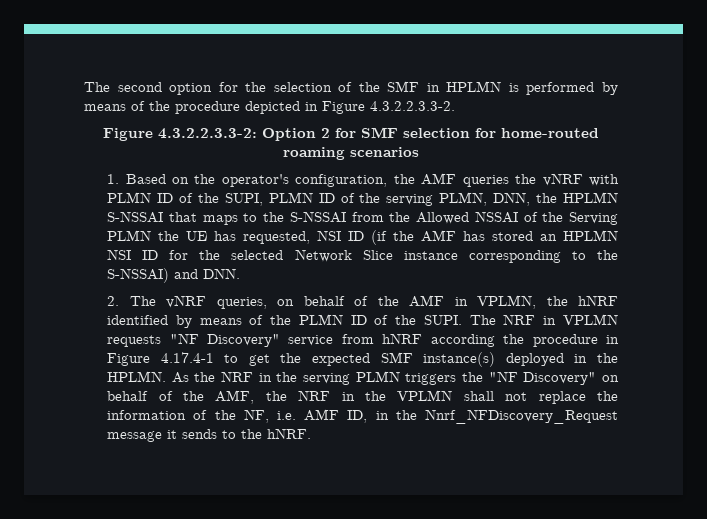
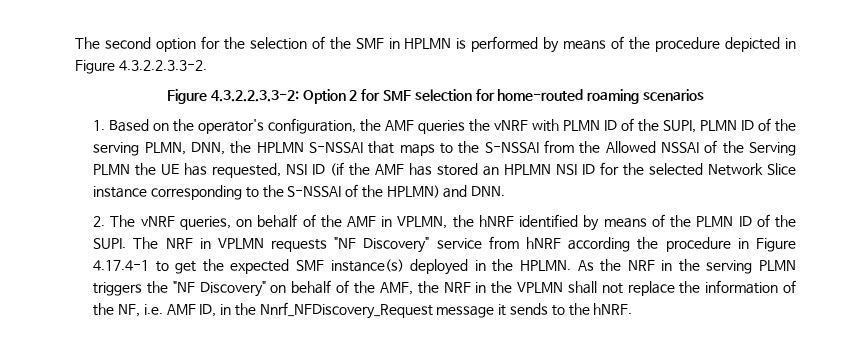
[107,268,170,283] S-NSSAI) -> [287,184,440,198] S-NSSAI of the HPLMN)

